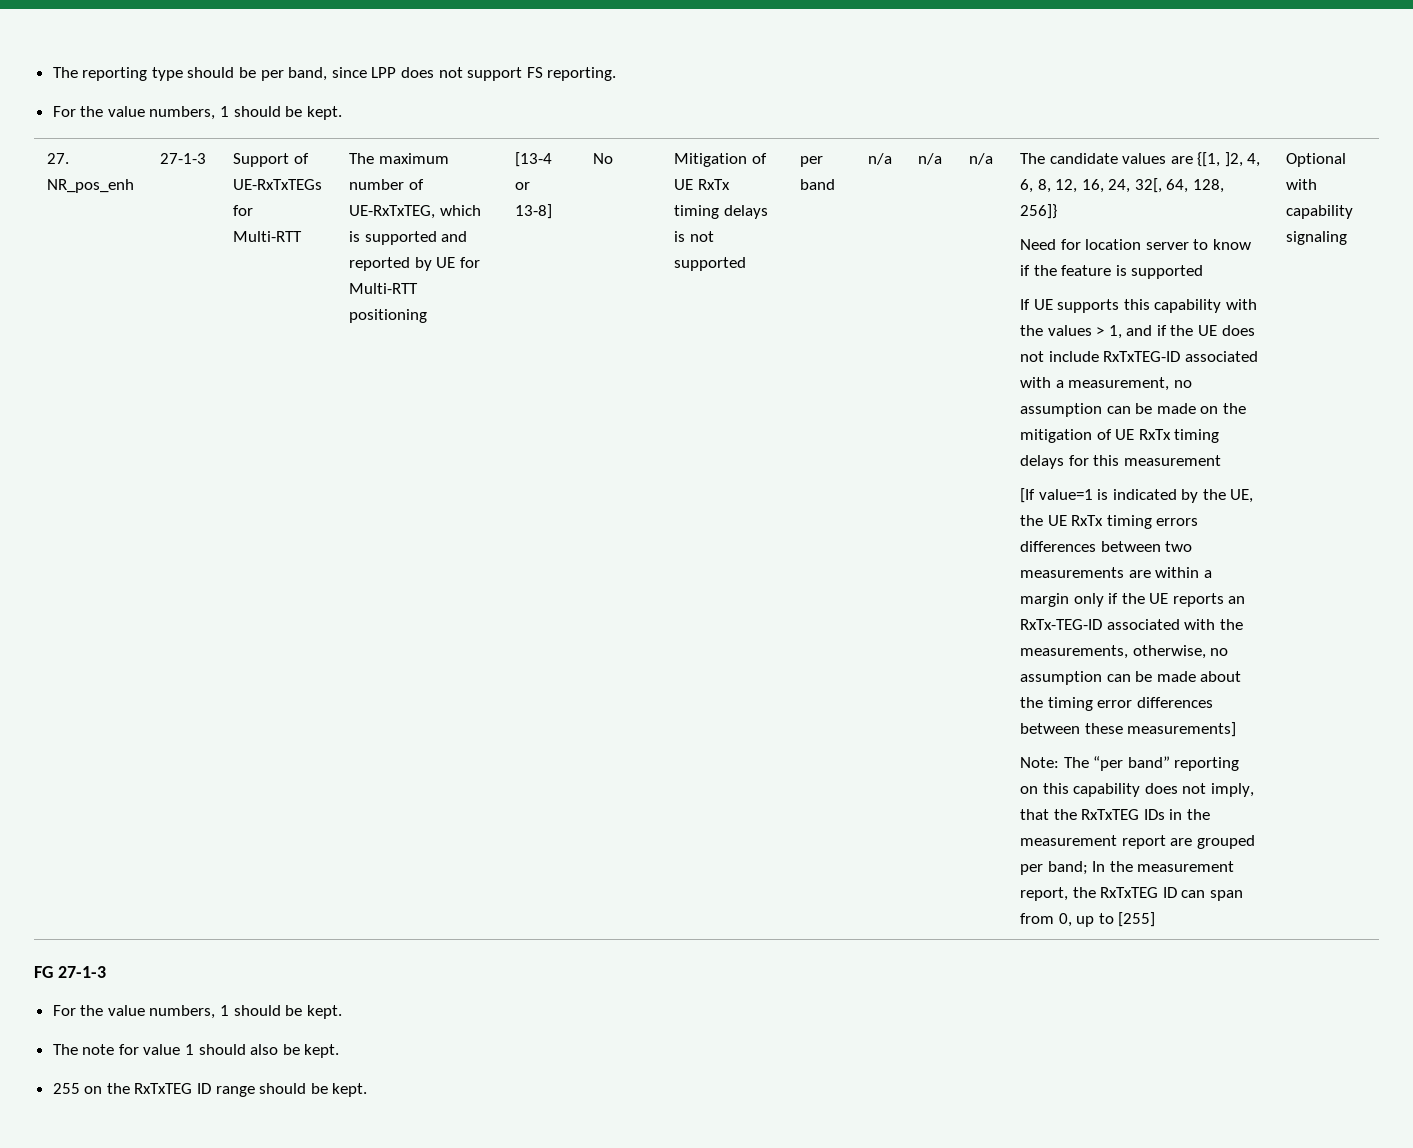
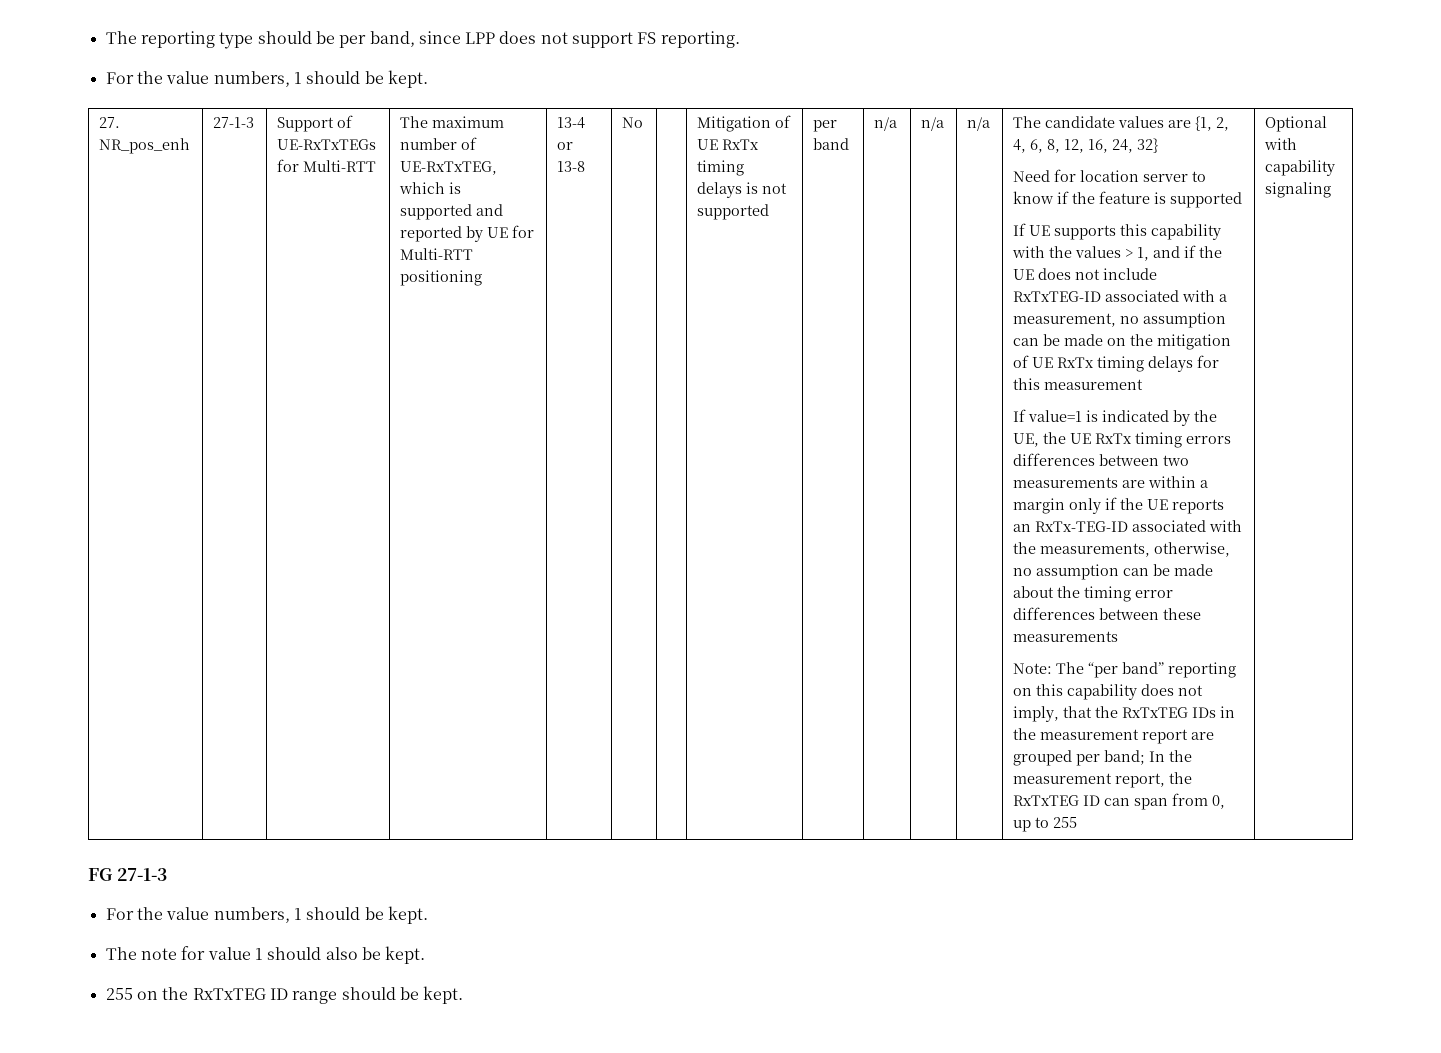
[514,152,552,167] [514,182,530,190] [514,204,552,219] [13-4 or 13-8] -> [557,117,586,129] [557,142,574,150] [557,161,586,172] 13-4 or 13-8
[1197,152,1243,167] {[1, ]2, -> [1195,116,1230,131] {1, 2,
[1134,178,1225,193] [1019,204,1057,219] 32[, 64, 128, 256]} -> [1137,138,1159,153] 32}
[1019,488,1035,503] [If -> [1013,409,1027,422] If
[1127,722,1237,737] measurements] -> [1013,631,1119,642] measurements
[1118,912,1156,927] [255] -> [1053,817,1078,828] 255

